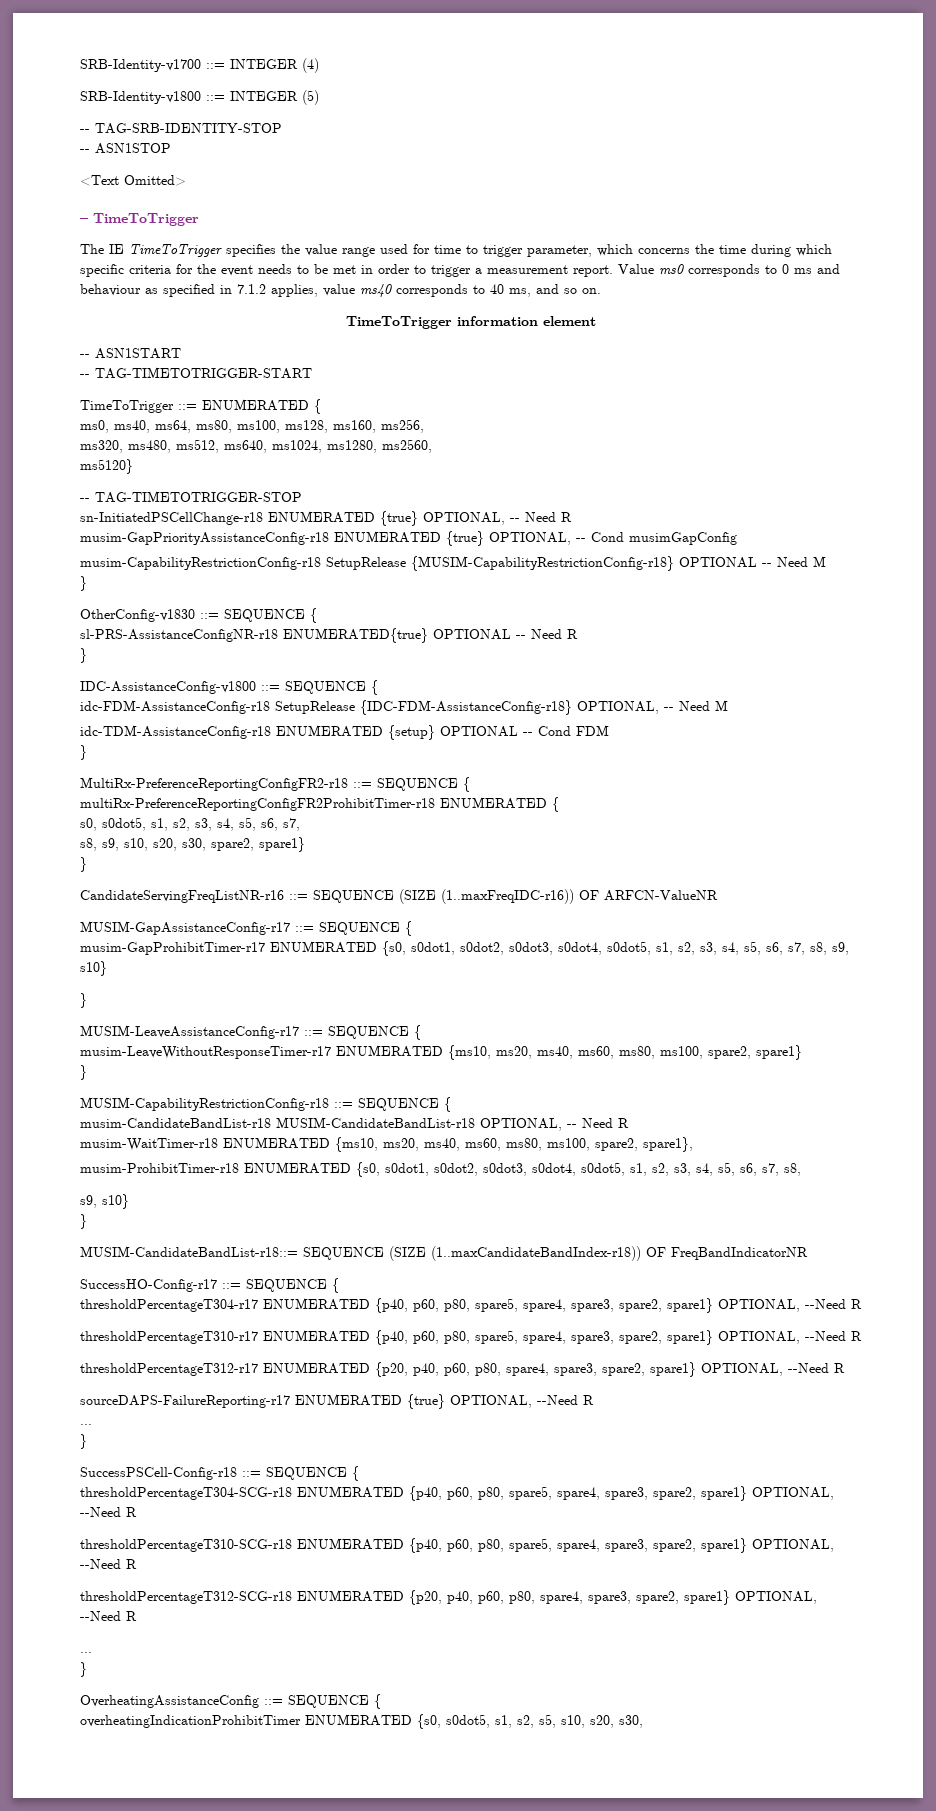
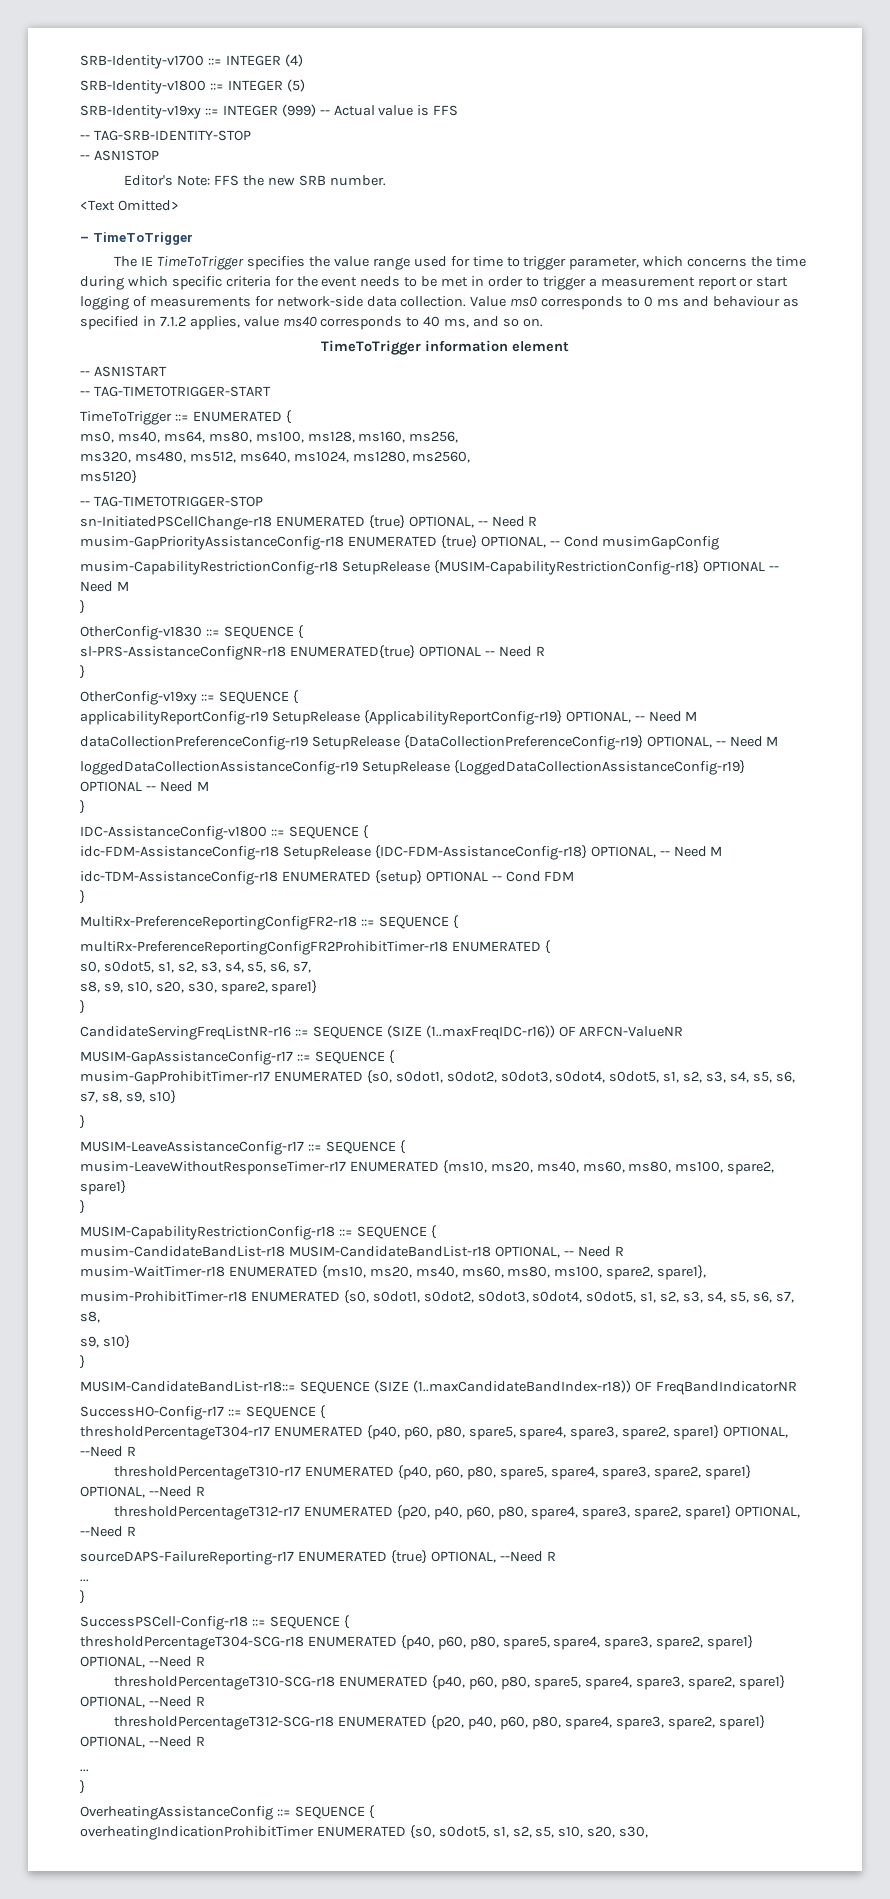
[80,123,282,134] [80,143,171,154] -- TAG-SRB-IDENTITY-STOP // -- ASN1STOP -> [80,104,459,119] [80,130,251,141] [80,150,159,161] [124,175,386,186] SRB-Identity-v19xy ::= INTEGER (999) -- Actual value is FFS // -- TAG-SRB-IDENTITY-STOP // -- ASN1STOP // Editor's Note: FFS the new SRB number.
[573,265,613,277] report. -> [697,277,789,290] [80,296,467,310] report or start logging of measurements for network-side data collection.
(87, 655) none -> [80,690,298,705] [80,710,698,725] [80,735,779,750] [80,760,745,775] [80,781,209,792] [80,800,85,814] // OtherConfig-v19xy ::= SEQUENCE { // applicabilityReportConfig-r19 SetupRelease {ApplicabilityReportConfig-r19} OPTIONAL, -- Need M // dataCollectionPreferenceConfig-r19 SetupRelease {DataCollectionPreferenceConfig-r19} OPTIONAL, -- Need M // loggedDataCollectionAssistanceConfig-r19 SetupRelease {LoggedDataCollectionAssistanceConfig-r19} OPTIONAL -- Need M // }

